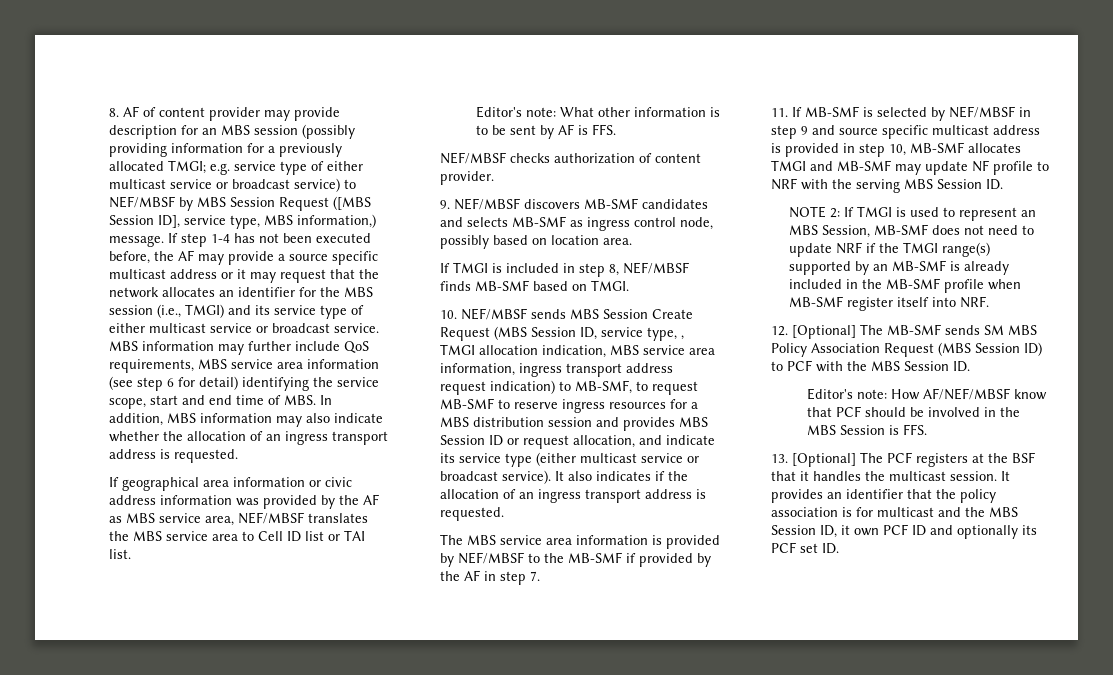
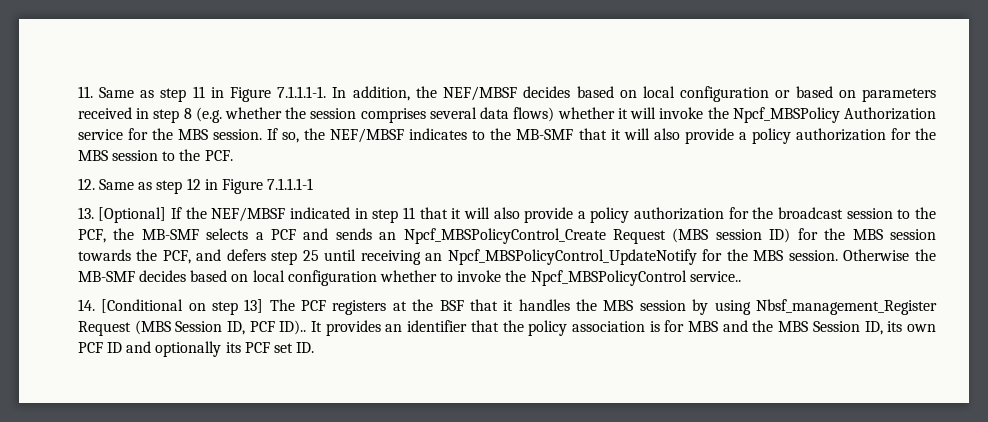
[109,106,341,121] [109,124,356,139] [109,143,343,157] [109,160,364,175] [109,178,357,192] [109,196,372,211] [109,214,377,229] [109,233,372,247] [109,250,379,265] [109,269,380,283] [109,287,374,298] [109,304,365,319] [109,323,380,333] [109,341,370,355] [109,359,380,373] [109,376,380,391] [109,395,333,409] [109,413,384,427] [109,431,389,445] [109,449,239,463] [109,477,353,491] [109,494,380,509] [109,512,369,526] [109,530,366,542] [109,549,132,559] [476,106,721,118] [476,124,617,139] [440,152,702,164] [440,171,495,185] [440,198,709,210] [440,216,714,231] [440,235,633,249] [440,262,690,277] [440,280,630,291] [440,308,694,320] [440,326,685,341] [440,344,716,358] [440,363,674,377] [440,380,699,395] [440,398,699,413] [440,417,709,431] [440,435,716,449] [440,452,700,467] [440,470,689,484] [440,489,707,503] [440,507,505,521] [440,534,721,549] [440,552,712,567] [440,570,541,585] [771,106,1032,121] [771,125,1041,139] [771,142,1022,157] [771,160,1050,175] [771,178,1004,193] [789,206,1037,221] [789,224,1035,238] [789,242,991,257] [789,260,1010,275] [789,278,1022,293] [789,296,990,311] [771,324,1038,339] [771,342,1043,357] [771,360,971,372] [807,388,1048,400] [807,406,1021,417] [807,424,928,435] [771,453,857,467] 8. AF of content provider may provide description for an MBS session (possibly providing information for a previously allocated TMGI; e.g. service type of either multicast service or broadcast service) to NEF/MBSF by MBS Session Request ([MBS Session ID], service type, MBS information,) message. If step 1-4 has not been executed before, the AF may provide a source specific multicast address or it may request that the network allocates an identifier for the MBS session (i.e., TMGI) and its service type of either multicast service or broadcast service. MBS information may further include QoS requirements, MBS service area information (see step 6 for detail) identifying the service scope, start and end time of MBS. In addition, MBS information may also indicate whether the allocation of an ingress transport address is requested. // If geographical area information or civic address information was provided by the AF as MBS service area, NEF/MBSF translates the MBS service area to Cell ID list or TAI list. // Editor's note: What other information is to be sent by AF is FFS. // NEF/MBSF checks authorization of content provider. // 9. NEF/MBSF discovers MB-SMF candidates and selects MB-SMF as ingress control node, possibly based on location area. // If TMGI is included in step 8, NEF/MBSF finds MB-SMF based on TMGI. // 10. NEF/MBSF sends MBS Session Create Request (MBS Session ID, service type, , TMGI allocation indication, MBS service area information, ingress transport address request indication) to MB-SMF, to request MB-SMF to reserve ingress resources for a MBS distribution session and provides MBS Session ID or request allocation, and indicate its service type (either multicast service or broadcast service). It also indicates if the allocation of an ingress transport address is requested. // The MBS service area information is provided by NEF/MBSF to the MB-SMF if provided by the AF in step 7. // 11. If MB-SMF is selected by NEF/MBSF in step 9 and source specific multicast address is provided in step 10, MB-SMF allocates TMGI and MB-SMF may update NF profile to NRF with the serving MBS Session ID. // NOTE 2: If TMGI is used to represent an MBS Session, MB-SMF does not need to update NRF if the TMGI range(s) supported by an MB-SMF is already included in the MB-SMF profile when MB-SMF register itself into NRF. // 12. [Optional] The MB-SMF sends SM MBS Policy Association Request (MBS Session ID) to PCF with the MBS Session ID. // Editor's note: How AF/NEF/MBSF know that PCF should be involved in the MBS Session is FFS. // 13. [Optional] -> [77,86,936,102] [77,107,937,123] [77,128,937,144] [77,149,233,161] [77,178,314,194] [77,207,937,223] [77,228,936,244] [77,249,936,265] [77,270,741,286] [77,299,264,315] 11. Same as step 11 in Figure 7.1.1.1-1. In addition, the NEF/MBSF decides based on local configuration or based on parameters received in step 8 (e.g. whether the session comprises several data flows) whether it will invoke the Npcf_MBSPolicy Authorization service for the MBS session. If so, the NEF/MBSF indicates to the MB-SMF that it will also provide a policy authorization for the MBS session to the PCF. // 12. Same as step 12 in Figure 7.1.1.1-1 // 13. [Optional] If the NEF/MBSF indicated in step 11 that it will also provide a policy authorization for the broadcast session to the PCF, the MB-SMF selects a PCF and sends an Npcf_MBSPolicyControl_Create Request (MBS session ID) for the MBS session towards the PCF, and defers step 25 until receiving an Npcf_MBSPolicyControl_UpdateNotify for the MBS session. Otherwise the MB-SMF decides based on local configuration whether to invoke the Npcf_MBSPolicyControl service.. // 14. [Conditional on step 13]
[889,471,998,481] multicast session. -> [603,299,937,315] [77,320,307,336] MBS session by using Nbsf_management_Register Request (MBS Session ID, PCF ID)..
[877,507,935,517] multicast -> [688,321,719,332] MBS
[841,525,851,535] it -> [887,321,903,332] its

